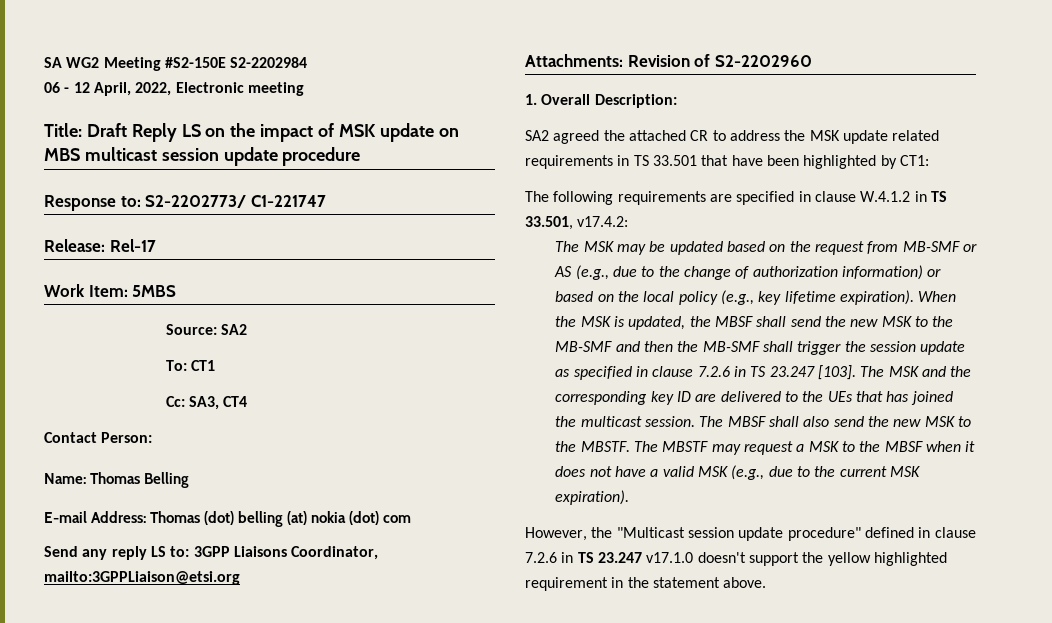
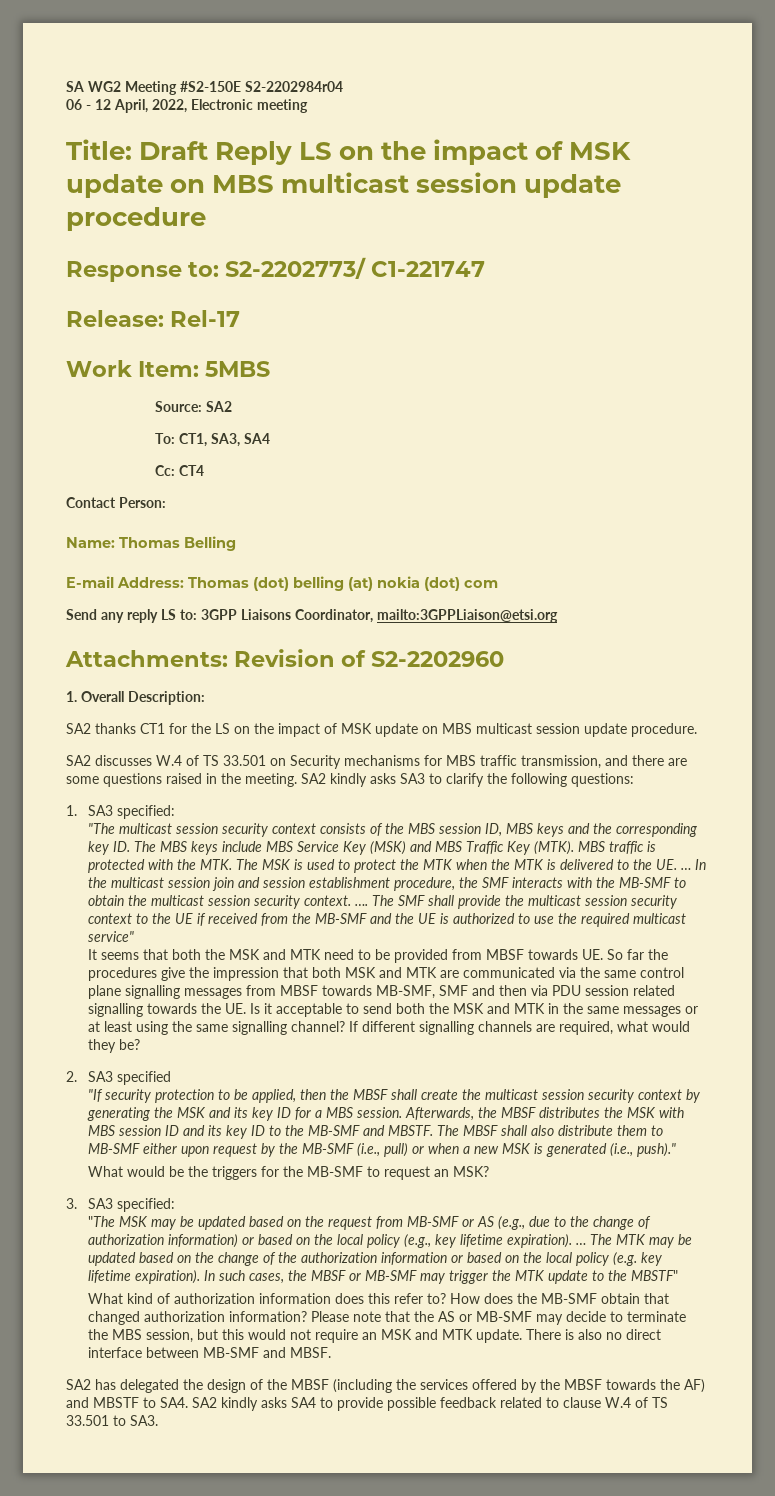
[230,57,308,68] S2-2202984 -> [245,81,343,92] S2-2202984r04
[191,360,216,371] CT1 -> [178,433,270,447] CT1, SA3, SA4
[189,396,220,410] SA3, -> (175, 470) none
[553,130,940,144] [525,155,929,169] [525,191,947,205] [525,216,629,230] [555,241,580,252] agreed the attached CR to address the MSK update related requirements in TS 33.501 that have been highlighted by CT1: // The following requirements are specified in clause W.4.1.2 in TS 33.501, v17.4.2: // The -> [95,723,697,737] [66,755,687,769] [66,773,634,787] [66,805,176,819] [88,823,698,837] [88,841,657,855] [88,859,707,873] [88,877,687,891] [88,895,678,909] [88,913,687,927] [88,931,135,942] [88,949,669,963] [88,967,685,981] [88,985,676,999] [88,1003,699,1017] [88,1021,691,1035] [88,1039,141,1053] [66,1071,172,1085] [88,1089,701,1103] [87,1107,685,1121] [88,1125,664,1139] [88,1143,677,1157] [88,1166,490,1180] [66,1198,176,1212] [88,1216,116,1227] thanks CT1 for the LS on the impact of MSK update on MBS multicast session update procedure. // SA2 discusses W.4 of TS 33.501 on Security mechanisms for MBS traffic transmission, and there are some questions raised in the meeting. SA2 kindly asks SA3 to clarify the following questions: // 1. SA3 specified: // "The multicast session security context consists of the MBS session ID, MBS keys and the corresponding key ID. The MBS keys include MBS Service Key (MSK) and MBS Traffic Key (MTK). MBS traffic is protected with the MTK. The MSK is used to protect the MTK when the MTK is delivered to the UE. … In the multicast session join and session establishment procedure, the SMF interacts with the MB-SMF to obtain the multicast session security context. …. The SMF shall provide the multicast session security context to the UE if received from the MB-SMF and the UE is authorized to use the required multicast service" // It seems that both the MSK and MTK need to be provided from MBSF towards UE. So far the procedures give the impression that both MSK and MTK are communicated via the same control plane signalling messages from MBSF towards MB-SMF, SMF and then via PDU session related signalling towards the UE. Is it acceptable to send both the MSK and MTK in the same messages or at least using the same signalling channel? If different signalling channels are required, what would they be? // 2. SA3 specified // "If security protection to be applied, then the MBSF shall create the multicast session security context by generating the MSK and its key ID for a MBS session. Afterwards, the MBSF distributes the MSK with MBS session ID and its key ID to the MB-SMF and MBSTF. The MBSF shall also distribute them to MB-SMF either upon request by the MB-SMF (i.e., pull) or when a new MSK is generated (i.e., push)." // What would be the triggers for the MB-SMF to request an MSK? // 3. SA3 specified: // "The
[918,291,957,302] [555,316,954,330] [555,341,966,355] [555,365,972,380] [555,391,953,405] [555,416,971,427] [555,441,976,455] [555,465,920,480] [555,490,630,505] [525,527,976,541] [525,552,947,566] [525,577,767,591] When the MSK is updated, the MBSF shall send the new MSK to the MB-SMF and then the MB-SMF shall trigger the session update as specified in clause 7.2.6 in TS 23.247 [103]. The MSK and the corresponding key ID are delivered to the UEs that has joined the multicast session. The MBSF shall also send the new MSK to the MBSTF. The MBSTF may request a MSK to the MBSF when it does not have a valid MSK (e.g., due to the current MSK expiration). // However, the "Multicast session update procedure" defined in clause 7.2.6 in TS 23.247 v17.1.0 doesn't support the yellow highlighted requirement in the statement above. -> [576,1234,693,1248] [88,1252,663,1266] [88,1270,679,1284] [88,1293,670,1304] [88,1311,687,1325] [88,1329,662,1343] [88,1347,332,1358] [66,1379,705,1393] [66,1397,668,1411] [66,1415,158,1426] … The MTK may be updated based on the change of the authorization information or based on the local policy (e.g. key lifetime expiration). In such cases, the MBSF or MB-SMF may trigger the MTK update to the MBSTF" // What kind of authorization information does this refer to? How does the MB-SMF obtain that changed authorization information? Please note that the AS or MB-SMF may decide to terminate the MBS session, but this would not require an MSK and MTK update. There is also no direct interface between MB-SMF and MBSF. // SA2 has delegated the design of the MBSF (including the services offered by the MBSF towards the AF) and MBSTF to SA4. SA2 kindly asks SA4 to provide possible feedback related to clause W.4 of TS 33.501 to SA3.

